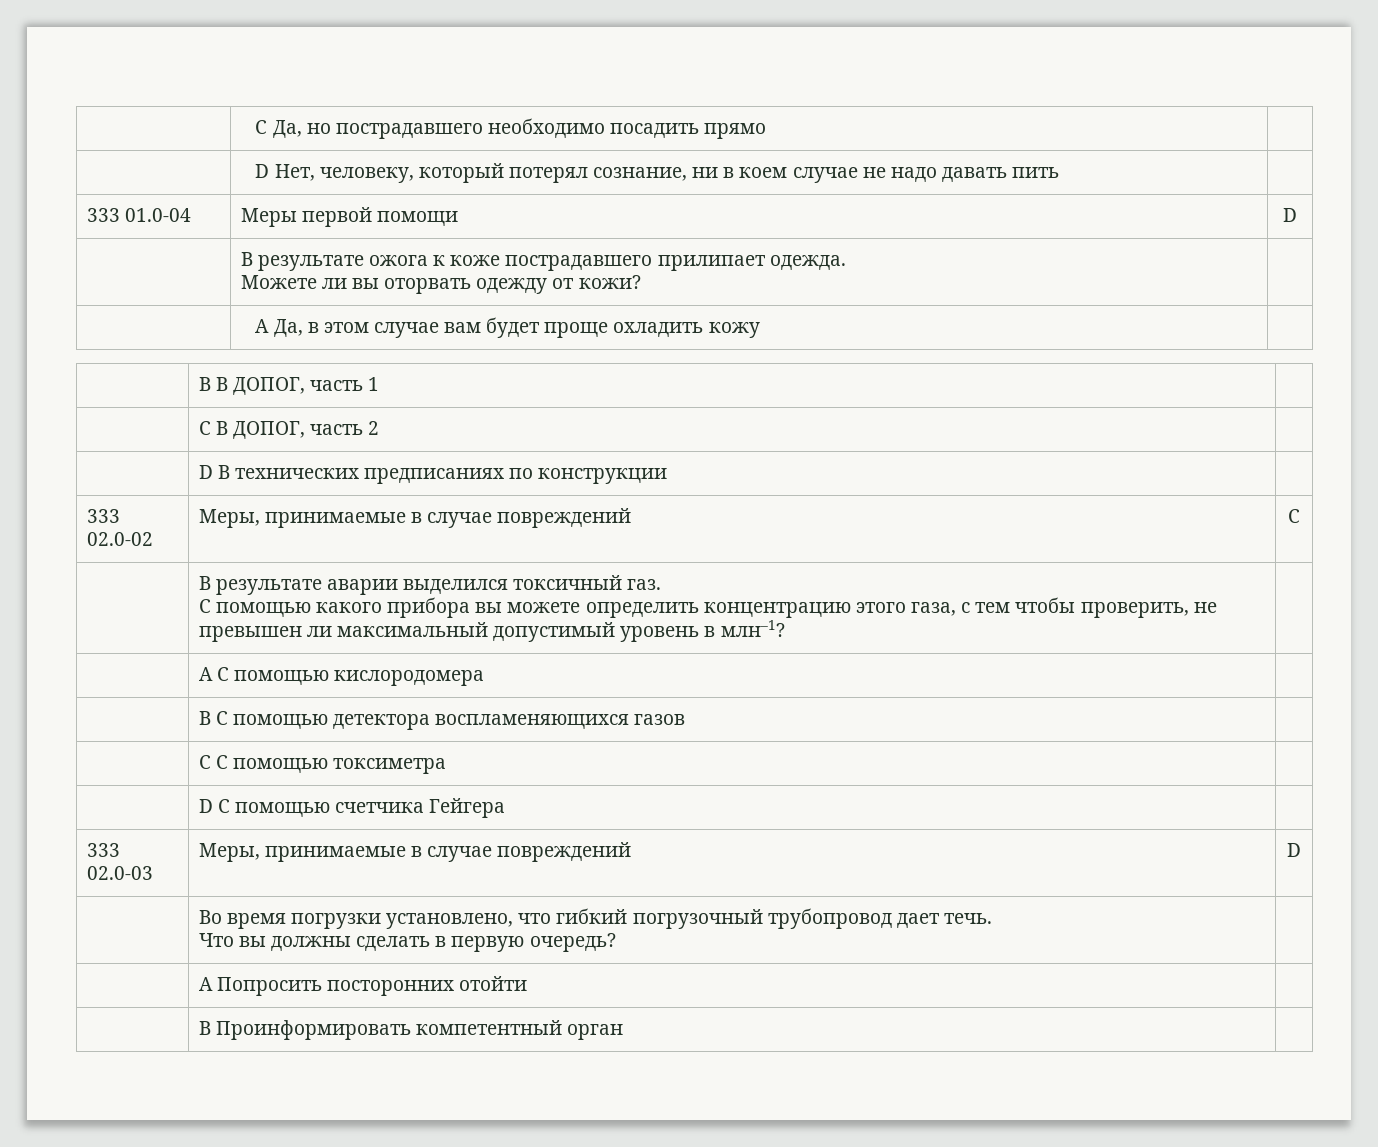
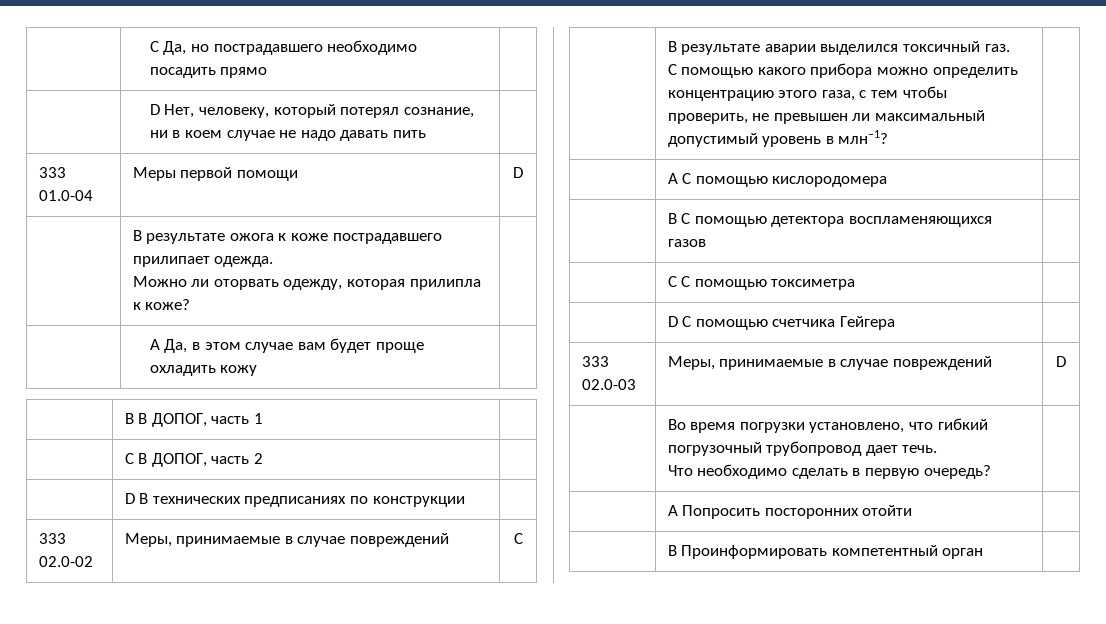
[240,275,641,294] Можете ли вы оторвать одежду от кожи? -> [132,276,481,290] [132,299,191,310] Можно ли оторвать одежду, которая прилипла к коже?
[475,602,581,613] вы можете -> [876,67,928,75] можно
[238,936,352,951] вы должны -> [697,464,788,479] необходимо

